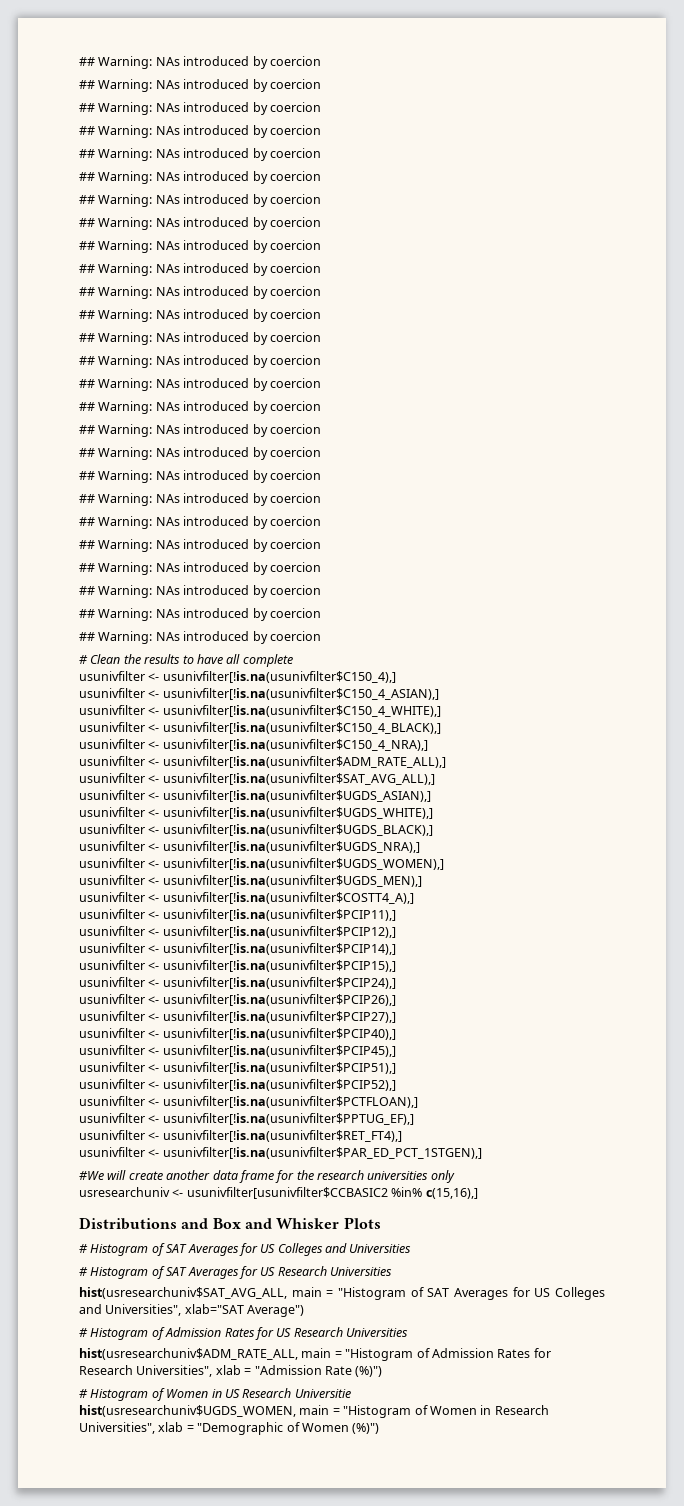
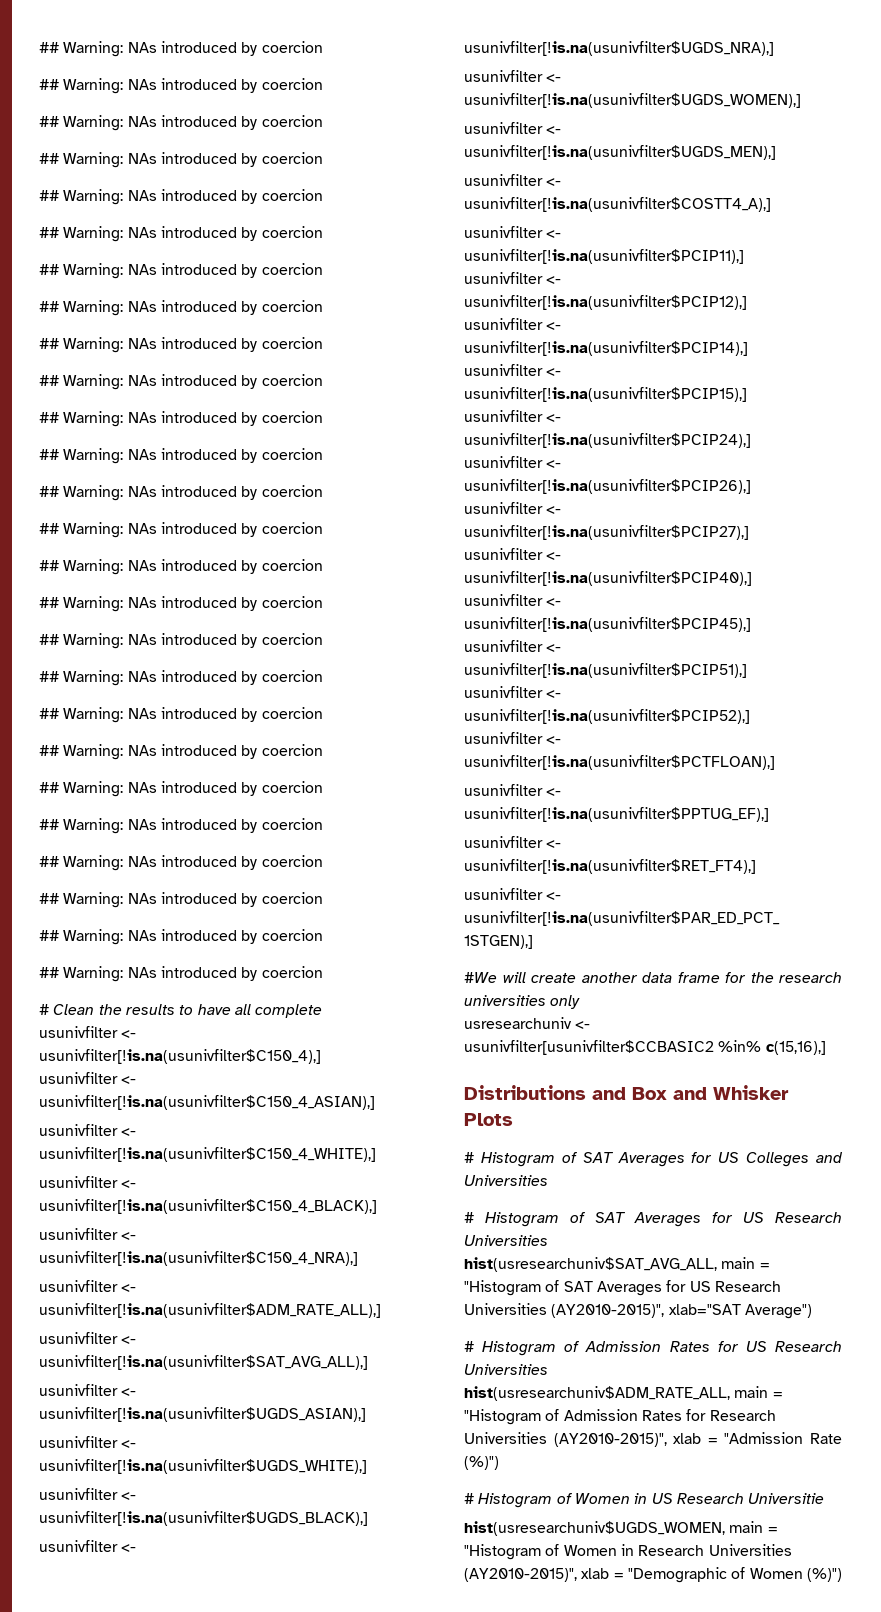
[555,1287,606,1300] [79,1304,182,1316] Colleges and Universities", -> [714,1281,781,1292] [464,1303,665,1318] Research Universities (AY2010-2015)",
[136,1365,213,1377] Universities", -> [464,1432,667,1447] Universities (AY2010-2015)",
[79,1422,155,1434] Universities", -> [708,1544,792,1556] [464,1568,577,1582] Universities (AY2010-2015)",

